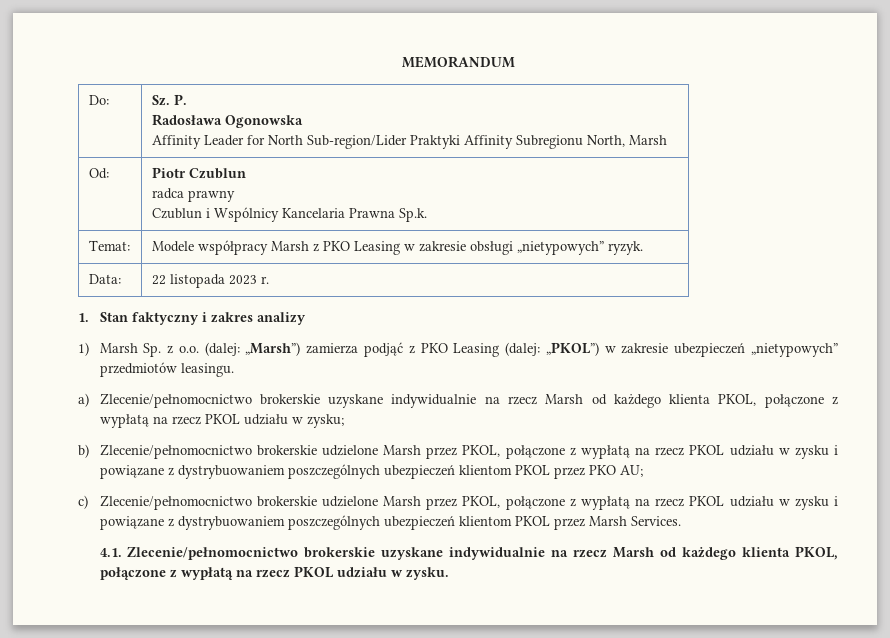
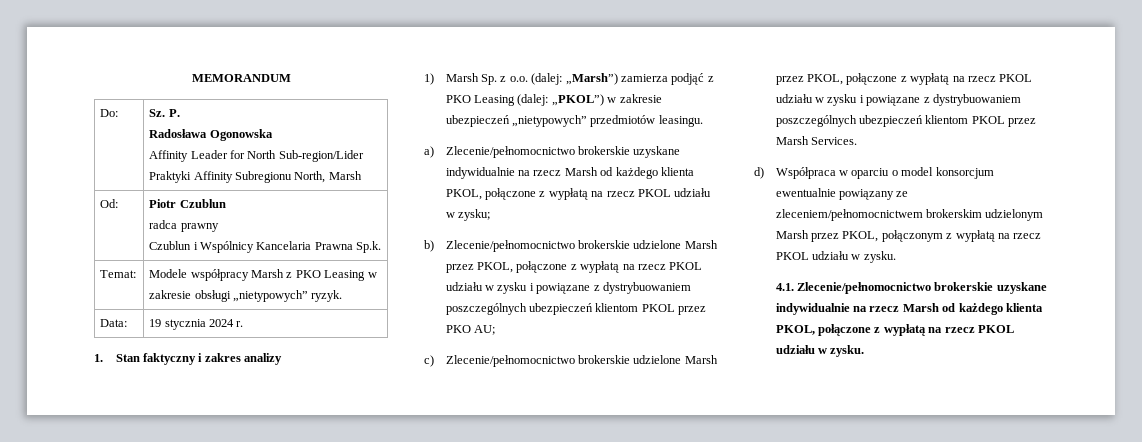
[151,274,257,288] 22 listopada 2023 -> [149,319,235,330] 19 stycznia 2024
(681, 521) none -> [754,167,994,179] [775,188,909,200] [775,209,1044,221] [775,230,1042,242] [775,251,896,263] // d) Współpraca w oparciu o model konsorcjum ewentualnie powiązany ze zleceniem/pełnomocnictwem brokerskim udzielonym Marsh przez PKOL, połączonym z wypłatą na rzecz PKOL udziału w zysku.

